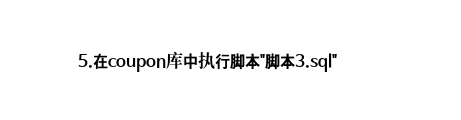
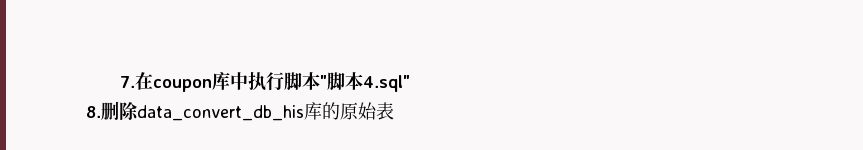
[78,54,93,68] 5. -> [119,76,135,88] 7.
[295,53,337,72] 3.sql" -> [362,75,410,92] [86,101,394,121] 4.sql" // 8.删除data_convert_db_his库的原始表

